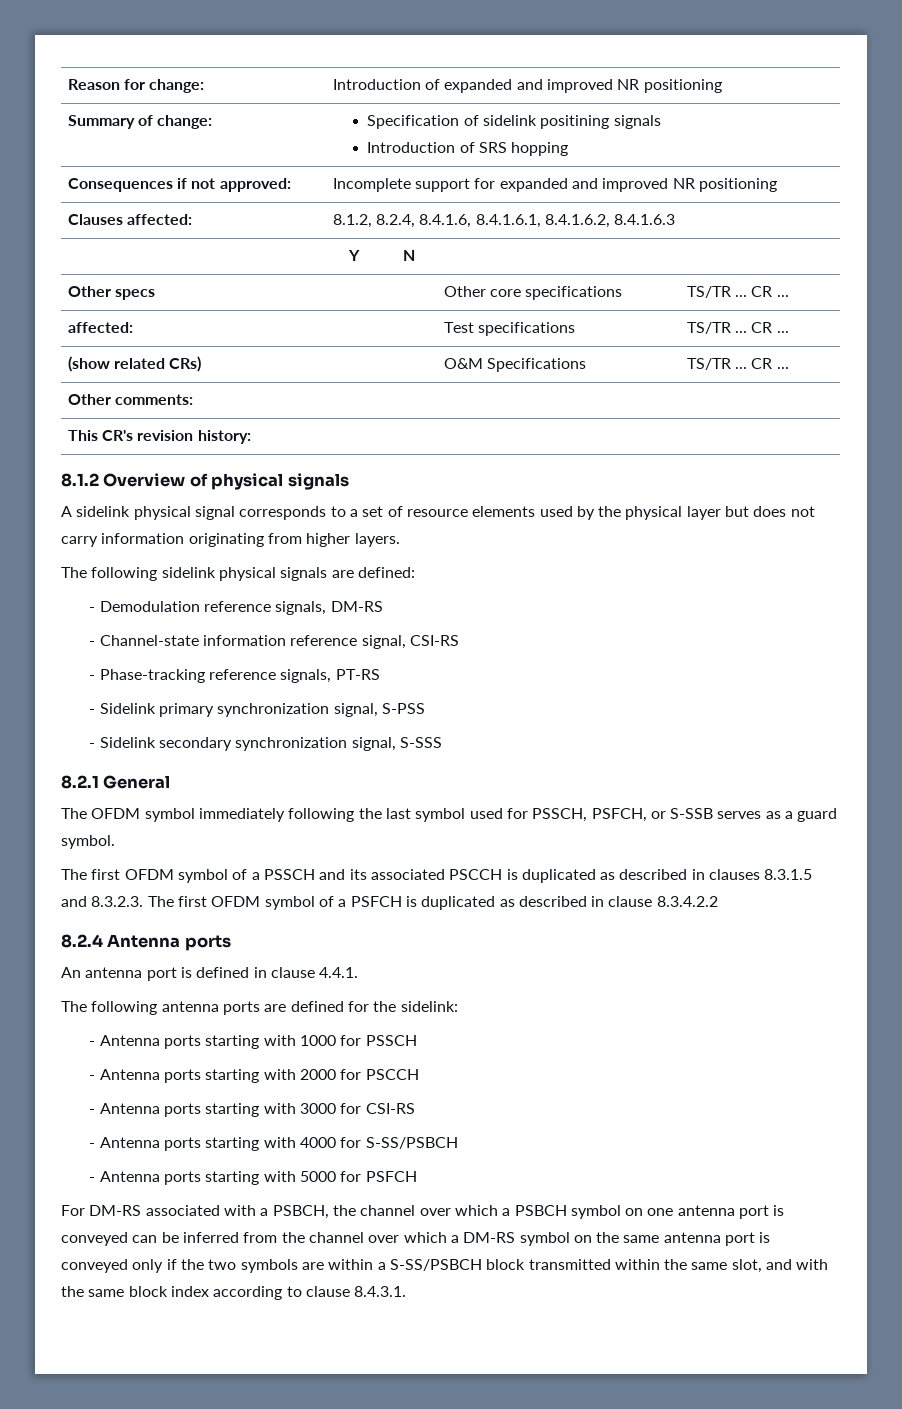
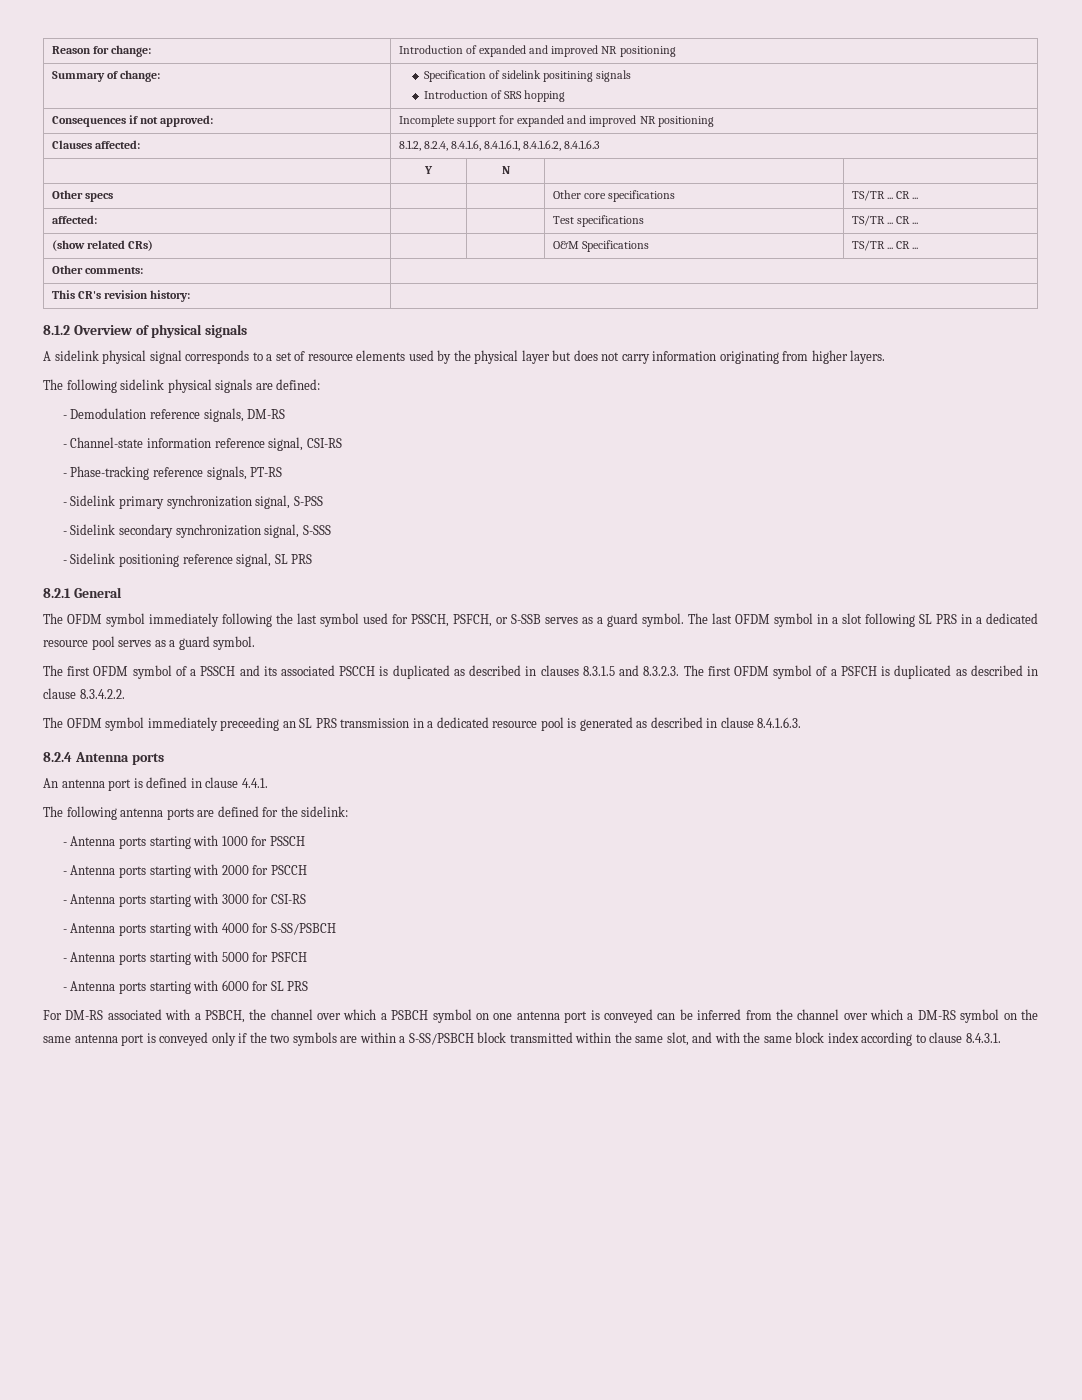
(442, 742) none -> [62,553,313,567] // - Sidelink positioning reference signal, SL PRS
(115, 842) none -> [688,613,1038,627] [43,636,256,650] The last OFDM symbol in a slot following SL PRS in a dedicated resource pool serves as a guard symbol.
[656,896,718,907] 8.3.4.2.2 -> [79,689,125,699] [43,717,802,731] 8.3.4.2.2. // The OFDM symbol immediately preceeding an SL PRS transmission in a dedicated resource pool is generated as described in clause 8.4.1.6.3.
(417, 1176) none -> [62,980,309,994] // - Antenna ports starting with 6000 for SL PRS

